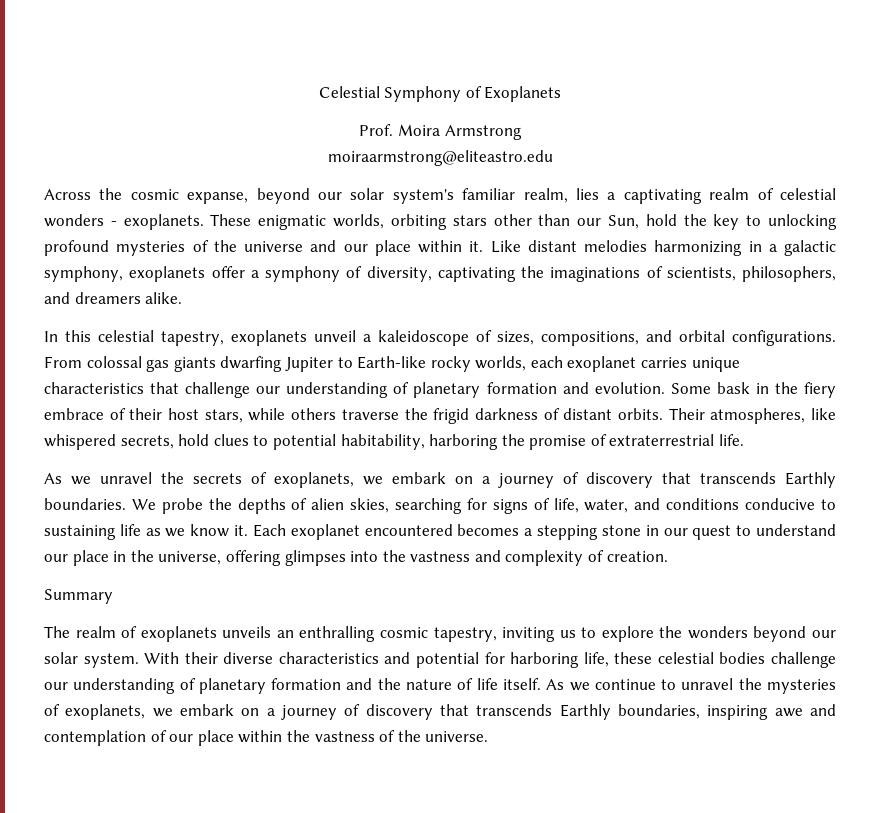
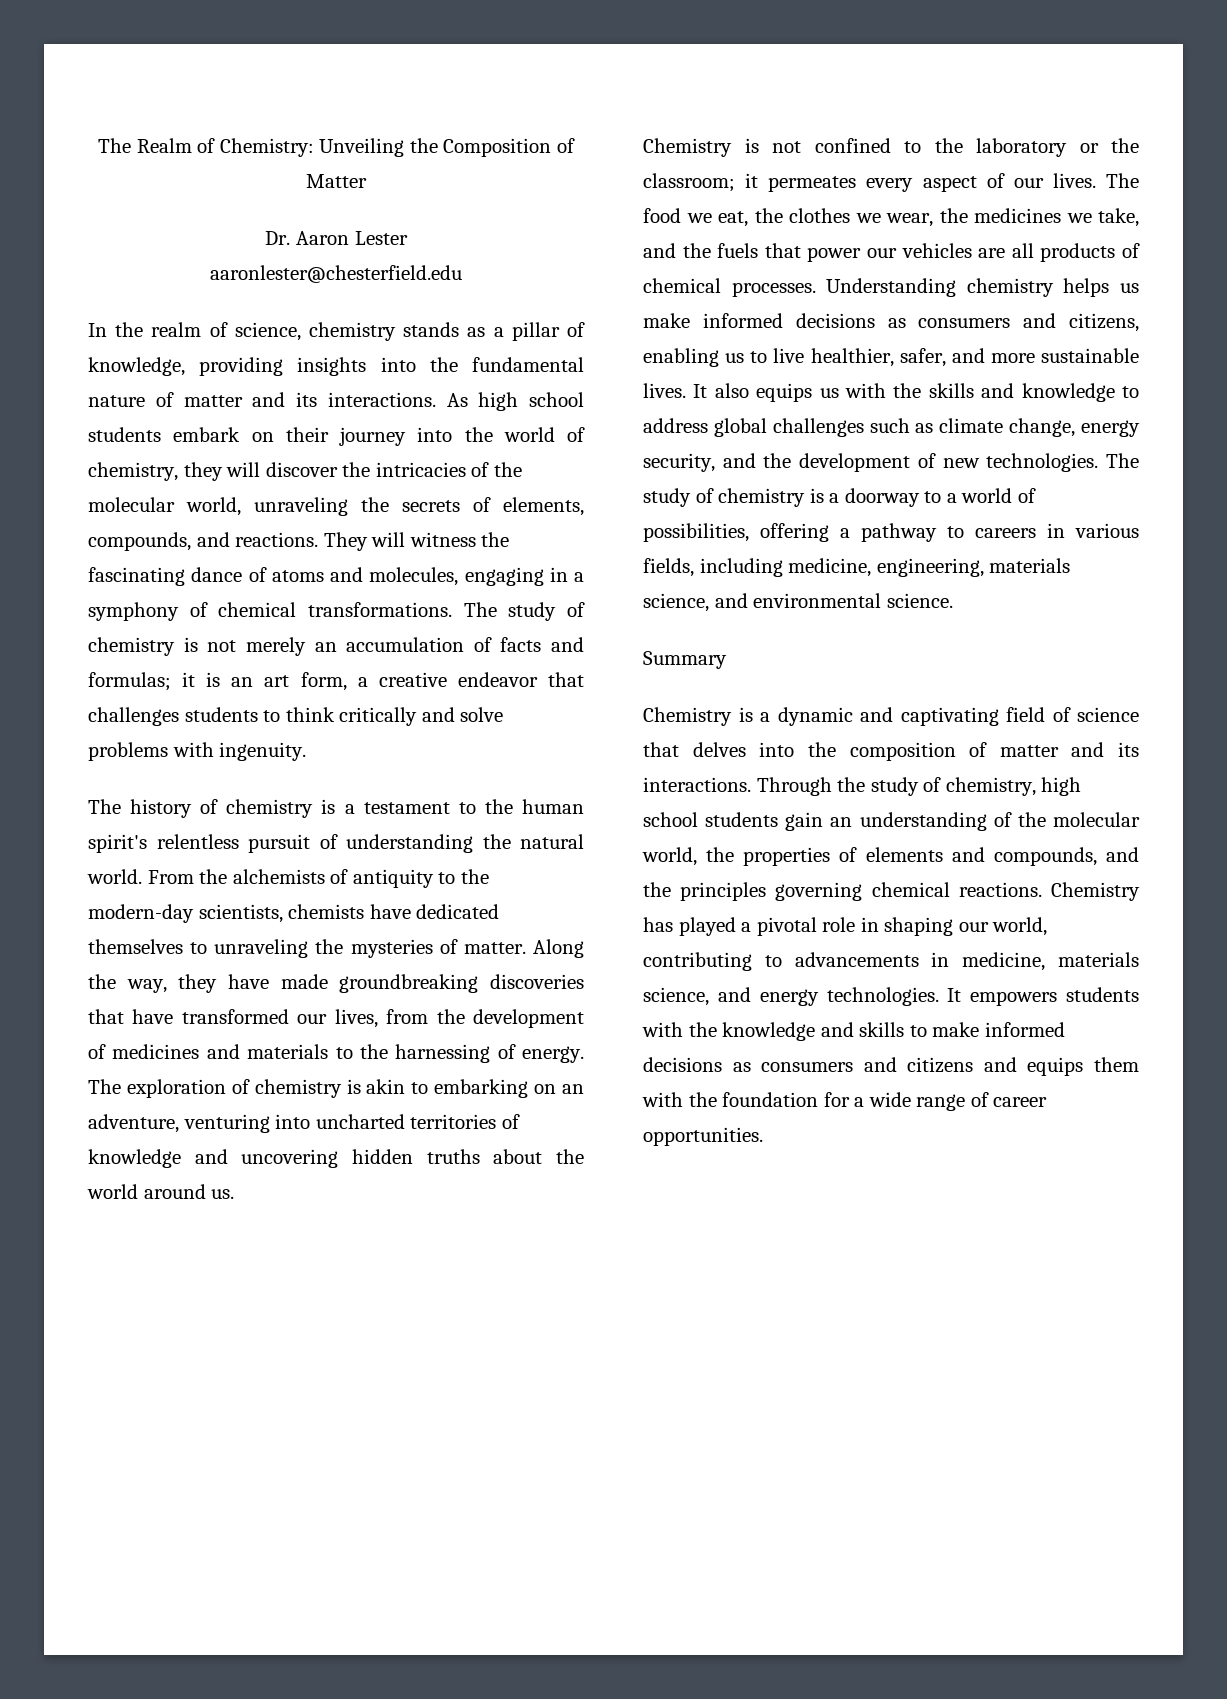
[318,86,562,102] [359,124,522,140] [327,150,553,166] [44,188,836,204] [44,214,837,230] [44,240,836,256] [44,266,836,282] [44,292,183,304] [44,330,836,346] [44,356,740,372] [44,382,836,398] [44,408,836,424] [44,434,745,450] [44,472,836,488] [44,498,836,514] [44,524,837,540] [44,550,668,566] [44,589,113,604] [44,626,836,642] [44,652,836,668] [44,678,836,694] [44,704,837,720] [44,730,489,746] Celestial Symphony of Exoplanets // Prof. Moira Armstrong // moiraarmstrong@eliteastro.edu // Across the cosmic expanse, beyond our solar system's familiar realm, lies a captivating realm of celestial wonders - exoplanets. These enigmatic worlds, orbiting stars other than our Sun, hold the key to unlocking profound mysteries of the universe and our place within it. Like distant melodies harmonizing in a galactic symphony, exoplanets offer a symphony of diversity, captivating the imaginations of scientists, philosophers, and dreamers alike. // In this celestial tapestry, exoplanets unveil a kaleidoscope of sizes, compositions, and orbital configurations. From colossal gas giants dwarfing Jupiter to Earth-like rocky worlds, each exoplanet carries unique characteristics that challenge our understanding of planetary formation and evolution. Some bask in the fiery embrace of their host stars, while others traverse the frigid darkness of distant orbits. Their atmospheres, like whispered secrets, hold clues to potential habitability, harboring the promise of extraterrestrial life. // As we unravel the secrets of exoplanets, we embark on a journey of discovery that transcends Earthly boundaries. We probe the depths of alien skies, searching for signs of life, water, and conditions conducive to sustaining life as we know it. Each exoplanet encountered becomes a stepping stone in our quest to understand our place in the universe, offering glimpses into the vastness and complexity of creation. // Summary // The realm of exoplanets unveils an enthralling cosmic tapestry, inviting us to explore the wonders beyond our solar system. With their diverse characteristics and potential for harboring life, these celestial bodies challenge our understanding of planetary formation and the nature of life itself. As we continue to unravel the mysteries of exoplanets, we embark on a journey of discovery that transcends Earthly boundaries, inspiring awe and contemplation of our place within the vastness of the universe. -> [98,138,575,157] [306,174,367,188] [265,231,408,245] [210,265,462,283] [88,322,585,341] [88,357,584,376] [88,392,584,411] [88,427,585,446] [88,462,522,481] [88,497,584,516] [88,532,510,551] [88,567,584,586] [88,602,585,621] [88,637,584,656] [88,672,584,691] [88,707,504,726] [88,742,307,761] [88,799,584,818] [88,834,584,853] [87,869,489,888] [88,904,500,923] [88,939,584,958] [88,974,584,993] [88,1009,584,1028] [88,1044,584,1063] [88,1079,585,1098] [88,1114,520,1133] [88,1149,584,1168] [87,1184,235,1199] [643,138,1139,157] [643,173,1139,192] [643,208,1139,227] [643,243,1140,262] [643,278,1139,297] [643,313,1139,332] [643,348,1139,367] [643,383,1139,402] [643,418,1140,437] [643,453,1139,472] [643,488,1036,507] [643,523,1139,542] [643,558,1071,577] [643,593,953,612] [643,651,727,669] [643,707,1139,726] [643,742,1139,761] [643,777,1082,796] [643,812,1140,831] [642,847,1139,866] [643,882,1140,901] [643,917,1048,936] [643,952,1139,971] [643,987,1139,1006] [642,1022,1065,1041] [643,1057,1139,1076] [642,1092,1048,1111] [643,1127,763,1146] The Realm of Chemistry: Unveiling the Composition of Matter // Dr. Aaron Lester // aaronlester@chesterfield.edu // In the realm of science, chemistry stands as a pillar of knowledge, providing insights into the fundamental nature of matter and its interactions. As high school students embark on their journey into the world of chemistry, they will discover the intricacies of the molecular world, unraveling the secrets of elements, compounds, and reactions. They will witness the fascinating dance of atoms and molecules, engaging in a symphony of chemical transformations. The study of chemistry is not merely an accumulation of facts and formulas; it is an art form, a creative endeavor that challenges students to think critically and solve problems with ingenuity. // The history of chemistry is a testament to the human spirit's relentless pursuit of understanding the natural world. From the alchemists of antiquity to the modern-day scientists, chemists have dedicated themselves to unraveling the mysteries of matter. Along the way, they have made groundbreaking discoveries that have transformed our lives, from the development of medicines and materials to the harnessing of energy. The exploration of chemistry is akin to embarking on an adventure, venturing into uncharted territories of knowledge and uncovering hidden truths about the world around us. // Chemistry is not confined to the laboratory or the classroom; it permeates every aspect of our lives. The food we eat, the clothes we wear, the medicines we take, and the fuels that power our vehicles are all products of chemical processes. Understanding chemistry helps us make informed decisions as consumers and citizens, enabling us to live healthier, safer, and more sustainable lives. It also equips us with the skills and knowledge to address global challenges such as climate change, energy security, and the development of new technologies. The study of chemistry is a doorway to a world of possibilities, offering a pathway to careers in various fields, including medicine, engineering, materials science, and environmental science. // Summary // Chemistry is a dynamic and captivating field of science that delves into the composition of matter and its interactions. Through the study of chemistry, high school students gain an understanding of the molecular world, the properties of elements and compounds, and the principles governing chemical reactions. Chemistry has played a pivotal role in shaping our world, contributing to advancements in medicine, materials science, and energy technologies. It empowers students with the knowledge and skills to make informed decisions as consumers and citizens and equips them with the foundation for a wide range of career opportunities.

